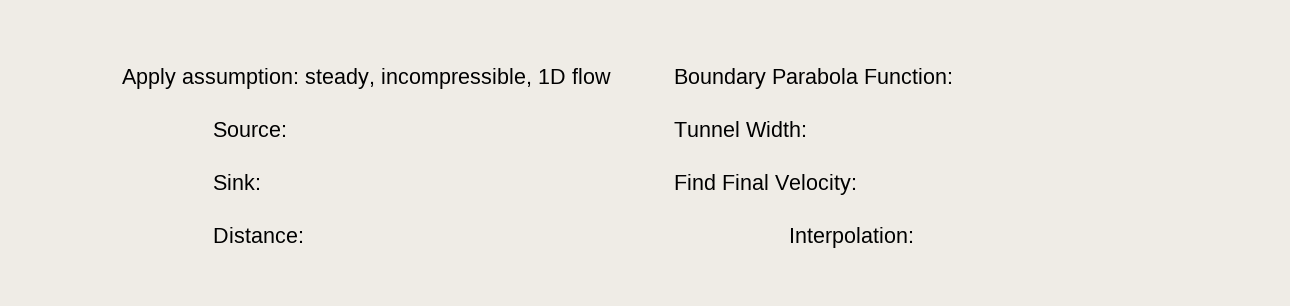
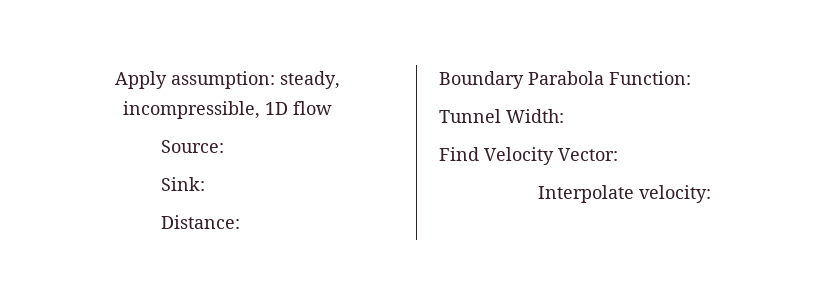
[722,174,857,195] [788,227,914,248] Final Velocity: // Interpolation: -> [484,147,618,165] [538,185,711,203] Velocity Vector: // Interpolate velocity:

